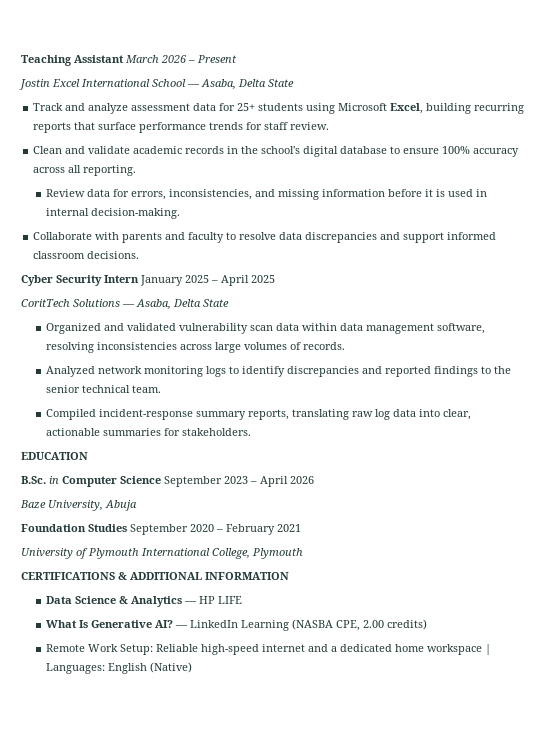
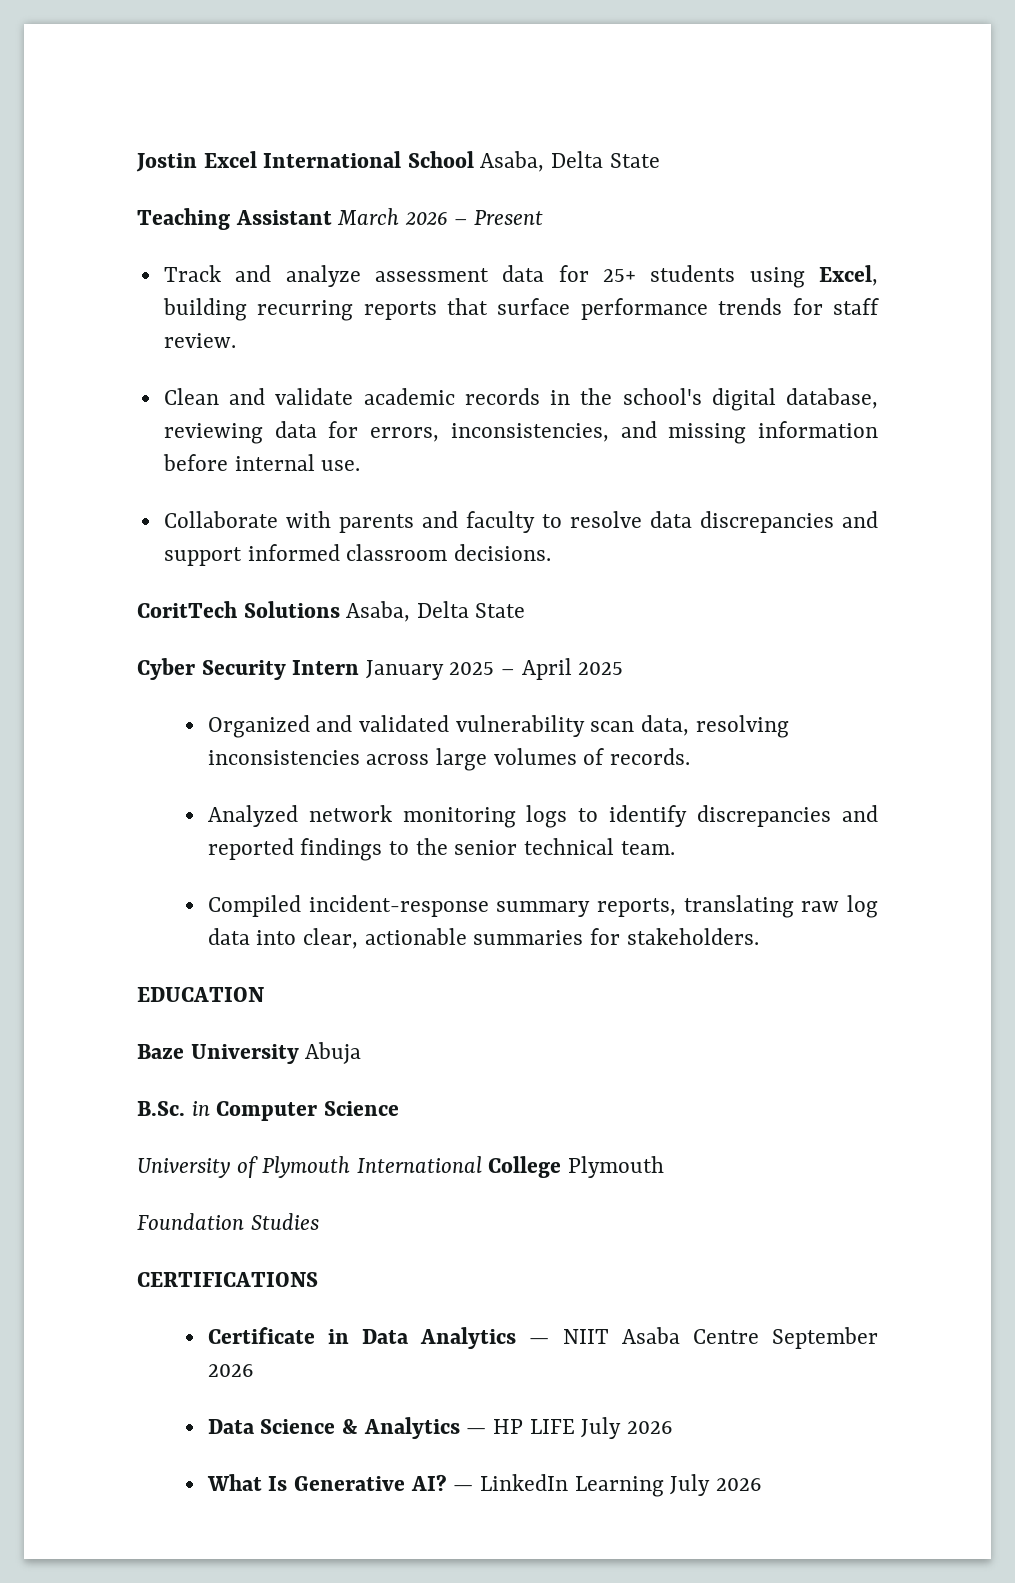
(21, 60) none -> [136,151,660,172] Jostin Excel International School Asaba, Delta State //
[19,79,294,90] // Jostin Excel International School — Asaba, Delta State -> (544, 217) none
[338,103,388,111] Microsoft -> (805, 277) none
[340,146,520,157] [33,165,137,176] [45,189,85,197] database to ensure 100% accuracy across all reporting. // Review -> [785,388,878,409] [163,423,263,444] database, reviewing
[424,189,487,197] [45,208,180,219] it is used in internal decision-making. -> [234,454,361,471] internal use.
(140, 255) none -> [137,601,526,622] // CoritTech Solutions Asaba, Delta State
[21,299,229,310] // CoritTech Solutions — Asaba, Delta State -> (624, 668) none
[275,323,485,334] data within data management software, -> [640,715,689,736] data,
(88, 456) none -> [137,1042,362,1064] // Baze University Abuja
[164,476,314,487] [20,500,137,511] [21,524,301,535] September 2023 – April 2026 // Baze University, Abuja // Foundation Studies September 2020 – February 2021 -> (399, 1108) none
[212,548,303,559] College, Plymouth -> [488,1156,665,1178] [137,1213,319,1230] College Plymouth // Foundation Studies
[118,572,289,580] & ADDITIONAL INFORMATION -> [207,1327,878,1349] [207,1364,254,1377] // Certificate in Data Analytics — NIIT Asaba Centre September 2026
(242, 600) none -> [581,1417,673,1439] July 2026
[291,619,427,631] [45,644,491,655] [45,662,192,674] (NASBA CPE, 2.00 credits) // Remote Work Setup: Reliable high-speed internet and a dedicated home workspace | Languages: English (Native) -> [670,1474,762,1496] July 2026

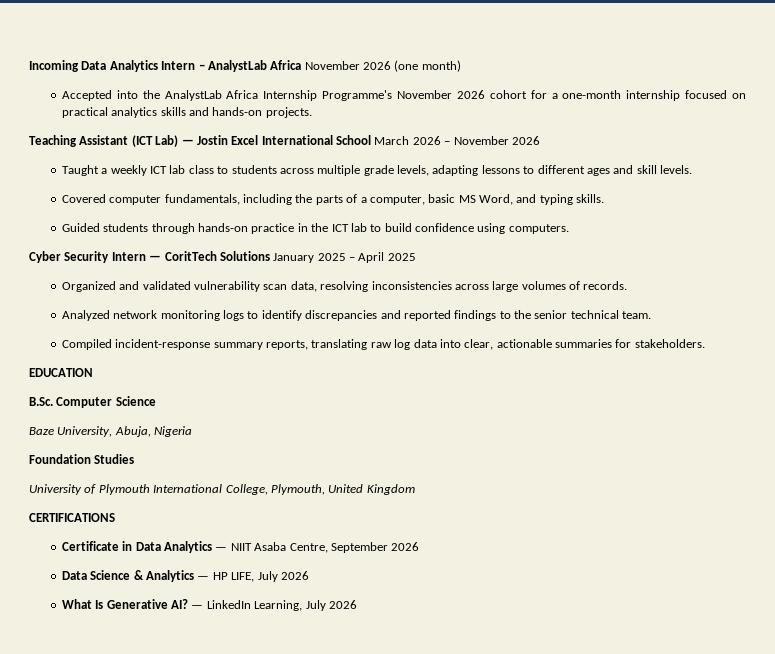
[136,151,660,172] [137,208,544,230] [163,265,878,288] [162,298,880,321] [163,333,236,348] [163,388,878,411] [163,421,878,444] [162,454,361,471] [163,511,878,533] [163,544,551,566] [137,601,526,622] Jostin Excel International School Asaba, Delta State // Teaching Assistant March 2026 – Present // Track and analyze assessment data for 25+ students using Excel, building recurring reports that surface performance trends for staff review. // Clean and validate academic records in the school's digital database, reviewing data for errors, inconsistencies, and missing information before internal use. // Collaborate with parents and faculty to resolve data discrepancies and support informed classroom decisions. // CoritTech Solutions Asaba, Delta State -> [29,60,461,72] [61,90,747,101] [61,107,312,118] [29,135,540,147] [61,165,693,176] [61,194,605,205] [61,223,569,234] Incoming Data Analytics Intern – AnalystLab Africa November 2026 (one month) // Accepted into the AnalystLab Africa Internship Programme's November 2026 cohort for a one-month internship focused on practical analytics skills and hands-on projects. // Teaching Assistant (ICT Lab) — Jostin Excel International School March 2026 – November 2026 // Taught a weekly ICT lab class to students across multiple grade levels, adapting lessons to different ages and skill levels. // Covered computer fundamentals, including the parts of a computer, basic MS Word, and typing skills. // Guided students through hands-on practice in the ICT lab to build confidence using computers.
(360, 667) none -> [149,251,270,261] — CoritTech Solutions
[137,1042,362,1064] // Baze University Abuja -> (93, 372) none
[191,1101,210,1116] in -> (53, 401) none
(399, 1108) none -> [29,426,193,437] [29,454,135,464] // Baze University, Abuja, Nigeria // Foundation Studies
[488,1156,665,1178] [137,1213,319,1230] College Plymouth // Foundation Studies -> [225,484,415,495] College, Plymouth, United Kingdom
[692,1329,759,1344] Centre -> [289,543,328,553] Centre,
[529,1419,575,1434] LIFE -> [231,572,255,582] LIFE,
[574,1476,664,1497] Learning -> [254,600,303,611] Learning,

